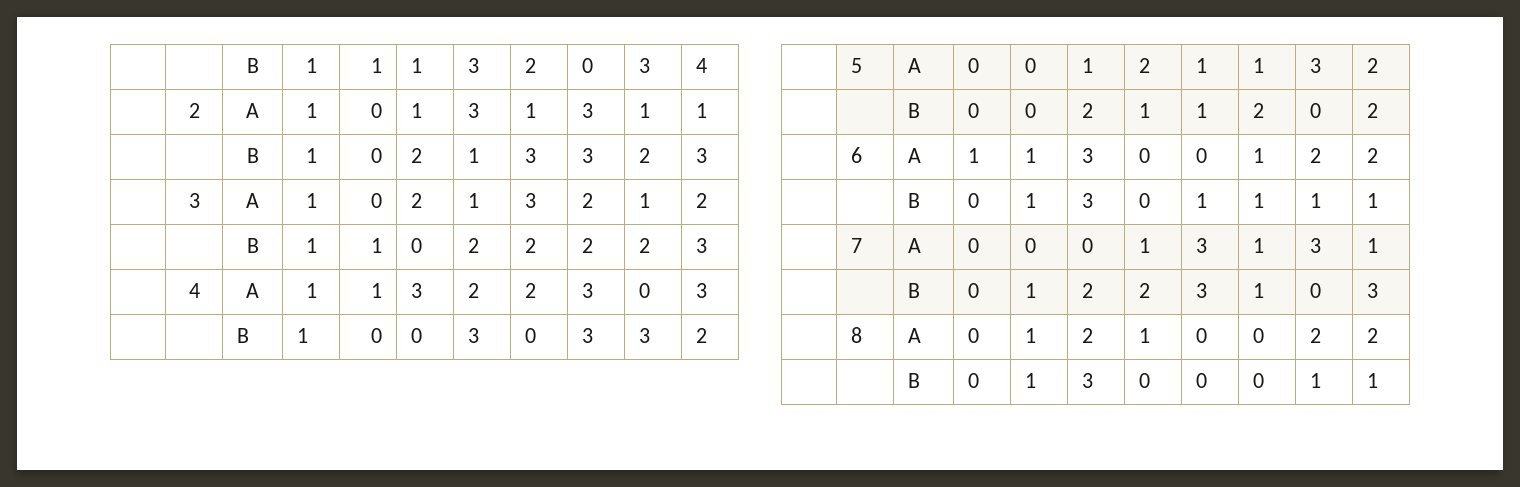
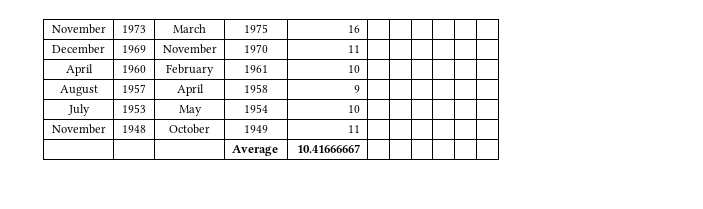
[246,58,259,73] [305,58,317,73] [370,58,382,73] [411,58,423,73] [468,58,480,73] [525,58,537,73] [582,58,594,73] [639,58,651,73] [696,58,708,73] [188,103,200,118] [246,103,259,118] [305,103,317,118] [370,103,382,118] [411,103,423,118] [468,103,480,118] [525,103,537,118] [582,103,594,118] [639,103,651,118] [696,103,708,118] [246,148,259,163] [305,148,317,163] [370,148,382,163] [411,148,423,163] [468,148,480,163] [525,148,537,163] [582,148,594,163] [639,148,651,163] [696,148,708,163] [188,193,200,208] [246,193,259,208] [305,193,317,208] [370,193,382,208] [411,193,423,208] [468,193,480,208] [525,193,537,208] [582,193,594,208] [639,193,651,208] [696,193,708,208] [246,238,259,253] [305,238,317,253] [370,238,382,253] [411,238,423,253] [468,238,480,253] [525,238,537,253] [582,238,594,253] [639,238,651,253] [696,238,708,253] [188,283,200,298] [246,283,259,298] [305,283,317,298] [370,283,382,298] [411,283,423,298] [468,283,480,298] [525,283,537,298] [582,283,594,298] [639,283,651,298] [696,283,708,298] [237,328,250,343] [297,328,309,343] [370,328,382,343] [411,328,423,343] [468,328,480,343] [525,328,537,343] [582,328,594,343] [639,328,651,343] [696,328,708,343] [851,58,863,73] [908,58,922,73] [968,58,980,73] [1025,58,1037,73] [1082,58,1094,73] [1139,58,1151,73] [1196,58,1208,73] [1253,58,1265,73] [1310,58,1322,73] [1367,58,1379,73] [908,103,921,118] [968,103,980,118] [1025,103,1037,118] [1082,103,1094,118] [1139,103,1151,118] [1196,103,1208,118] [1253,103,1265,118] [1310,103,1322,118] [1367,103,1379,118] [851,147,863,163] [908,148,922,163] [968,148,980,163] [1025,148,1037,163] [1082,148,1094,163] [1139,148,1151,163] [1196,148,1208,163] [1253,148,1265,163] [1310,148,1322,163] [1367,148,1379,163] [908,193,921,208] [968,193,980,208] [1025,193,1037,208] [1082,193,1094,208] [1139,193,1151,208] [1196,193,1208,208] [1253,193,1265,208] [1310,193,1322,208] [1367,193,1379,208] [851,238,863,253] [908,238,922,253] [968,238,980,253] [1025,238,1037,253] [1082,238,1094,253] [1139,238,1151,253] [1196,238,1208,253] [1253,238,1265,253] [1310,238,1322,253] [1367,238,1379,253] [908,283,921,298] [968,283,980,298] [1025,283,1037,298] [1082,283,1094,298] [1139,283,1151,298] [1196,283,1208,298] [1253,283,1265,298] [1310,283,1322,298] [1367,283,1379,298] [851,327,863,343] [908,328,922,343] [968,328,980,343] [1025,328,1037,343] [1082,328,1094,343] [1139,328,1151,343] [1196,328,1208,343] [1253,328,1265,343] [1310,328,1322,343] [1367,328,1379,343] [908,373,921,388] [968,373,980,388] [1025,373,1037,388] [1082,373,1094,388] [1139,373,1151,388] [1196,373,1208,388] [1253,373,1265,388] [1310,373,1322,388] [1367,373,1379,388] | | B | 1 | 1 | 1 | 3 | 2 | 0 | 3 | 4 // | 2 | A | 1 | 0 | 1 | 3 | 1 | 3 | 1 | 1 // | | B | 1 | 0 | 2 | 1 | 3 | 3 | 2 | 3 // | 3 | A | 1 | 0 | 2 | 1 | 3 | 2 | 1 | 2 // | | B | 1 | 1 | 0 | 2 | 2 | 2 | 2 | 3 // | 4 | A | 1 | 1 | 3 | 2 | 2 | 3 | 0 | 3 // | | B | 1 | 0 | 0 | 3 | 0 | 3 | 3 | 2 // | 5 | A | 0 | 0 | 1 | 2 | 1 | 1 | 3 | 2 // | | B | 0 | 0 | 2 | 1 | 1 | 2 | 0 | 2 // | 6 | A | 1 | 1 | 3 | 0 | 0 | 1 | 2 | 2 // | | B | 0 | 1 | 3 | 0 | 1 | 1 | 1 | 1 // | 7 | A | 0 | 0 | 0 | 1 | 3 | 1 | 3 | 1 // | | B | 0 | 1 | 2 | 2 | 3 | 1 | 0 | 3 // | 8 | A | 0 | 1 | 2 | 1 | 0 | 0 | 2 | 2 // | | B | 0 | 1 | 3 | 0 | 0 | 0 | 1 | 1 -> [51,24,106,34] [122,24,146,33] [173,24,206,33] [244,24,268,33] [348,25,361,33] [52,44,105,54] [122,45,146,53] [162,44,217,54] [244,44,268,53] [348,45,361,53] [65,64,93,76] [122,65,146,73] [166,64,214,76] [244,65,268,73] [348,65,361,73] [59,85,98,96] [122,84,146,93] [176,84,204,96] [244,84,268,93] [354,85,361,93] [67,104,90,116] [122,104,146,113] [178,105,202,116] [244,104,268,113] [348,105,361,113] [51,124,106,134] [122,125,146,133] [169,124,210,134] [244,125,268,133] [348,125,361,133] [231,145,278,156] [297,144,361,153] November | 1973 | March | 1975 | 16 | | | | | | // December | 1969 | November | 1970 | 11 | | | | | | // April | 1960 | February | 1961 | 10 | | | | | | // August | 1957 | April | 1958 | 9 | | | | | | // July | 1953 | May | 1954 | 10 | | | | | | // November | 1948 | October | 1949 | 11 | | | | | | // | | | Average | 10.41666667 | | | | | |

